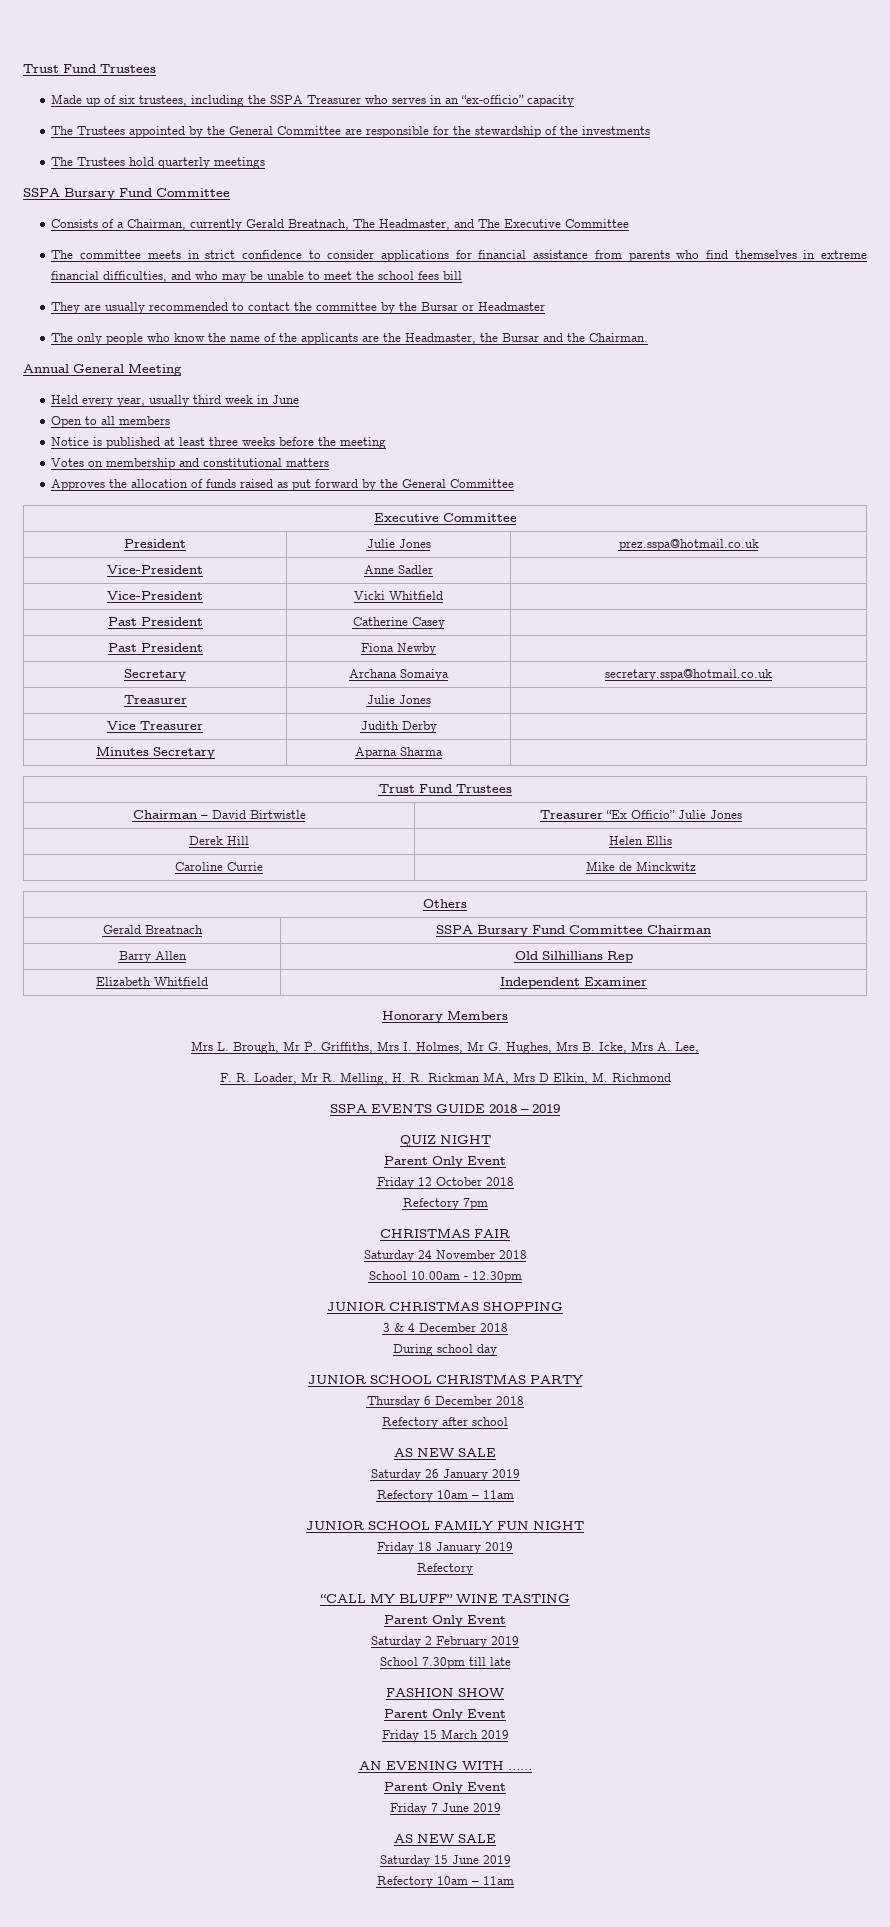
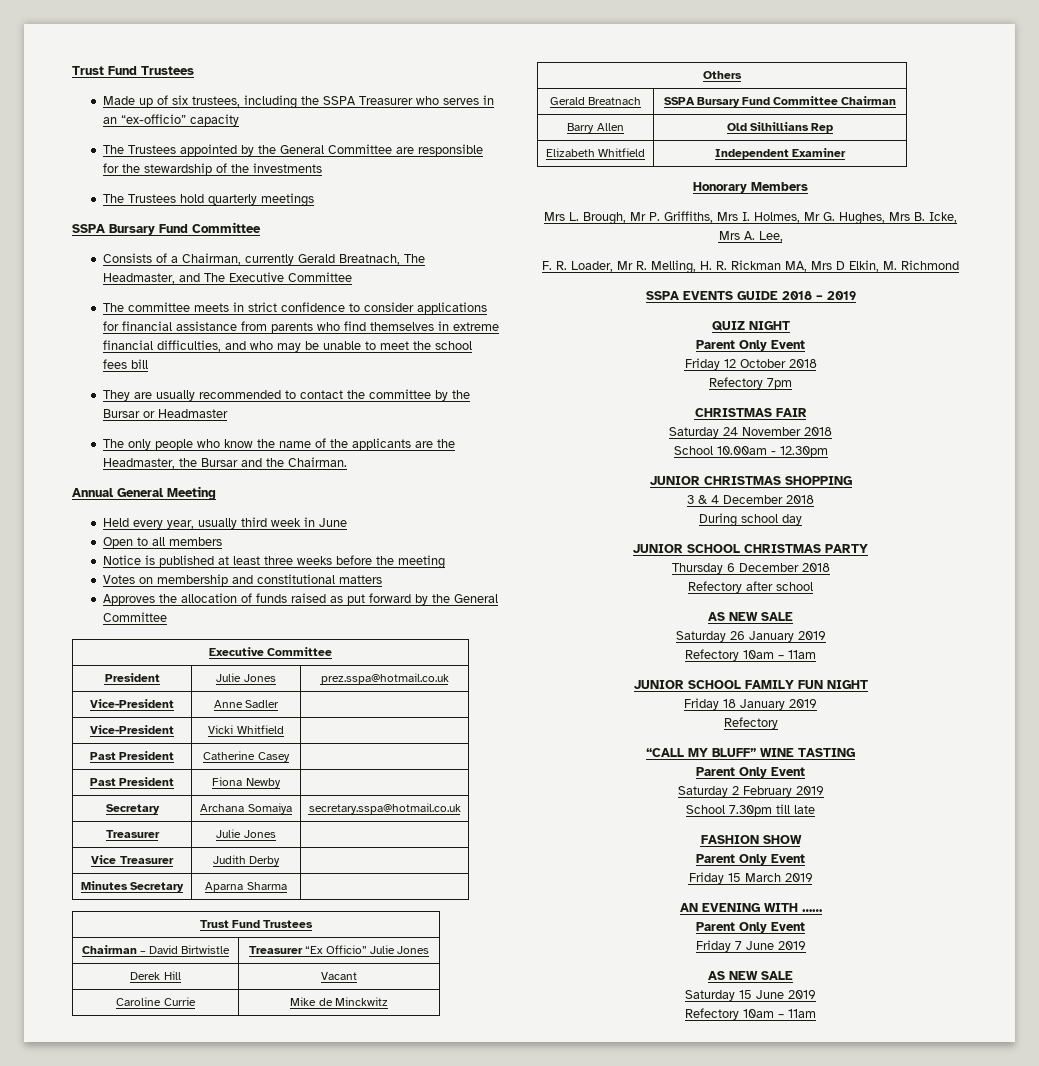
[609,836,672,845] Helen Ellis -> [321,972,357,980] Vacant

